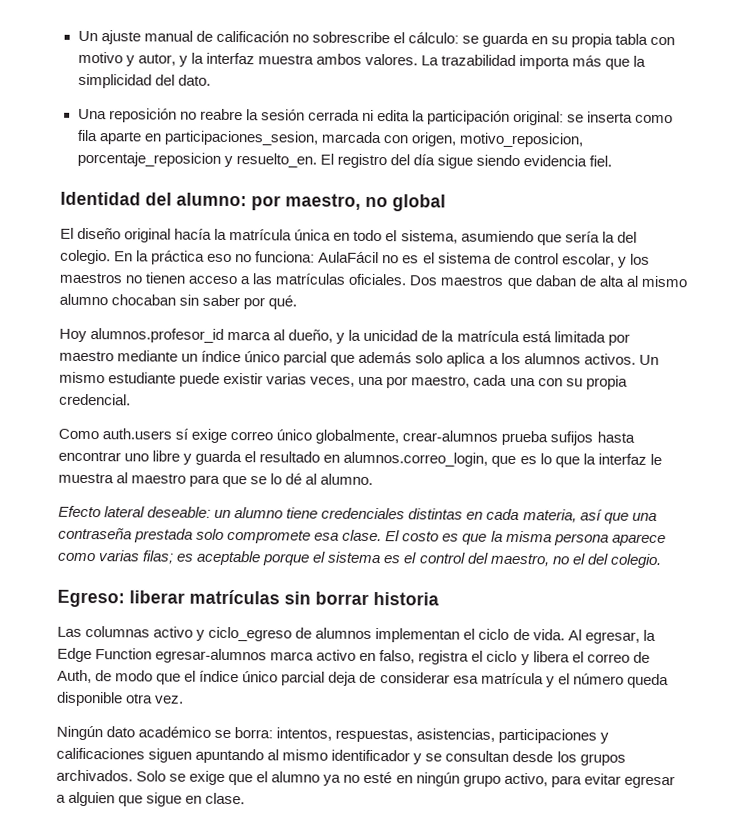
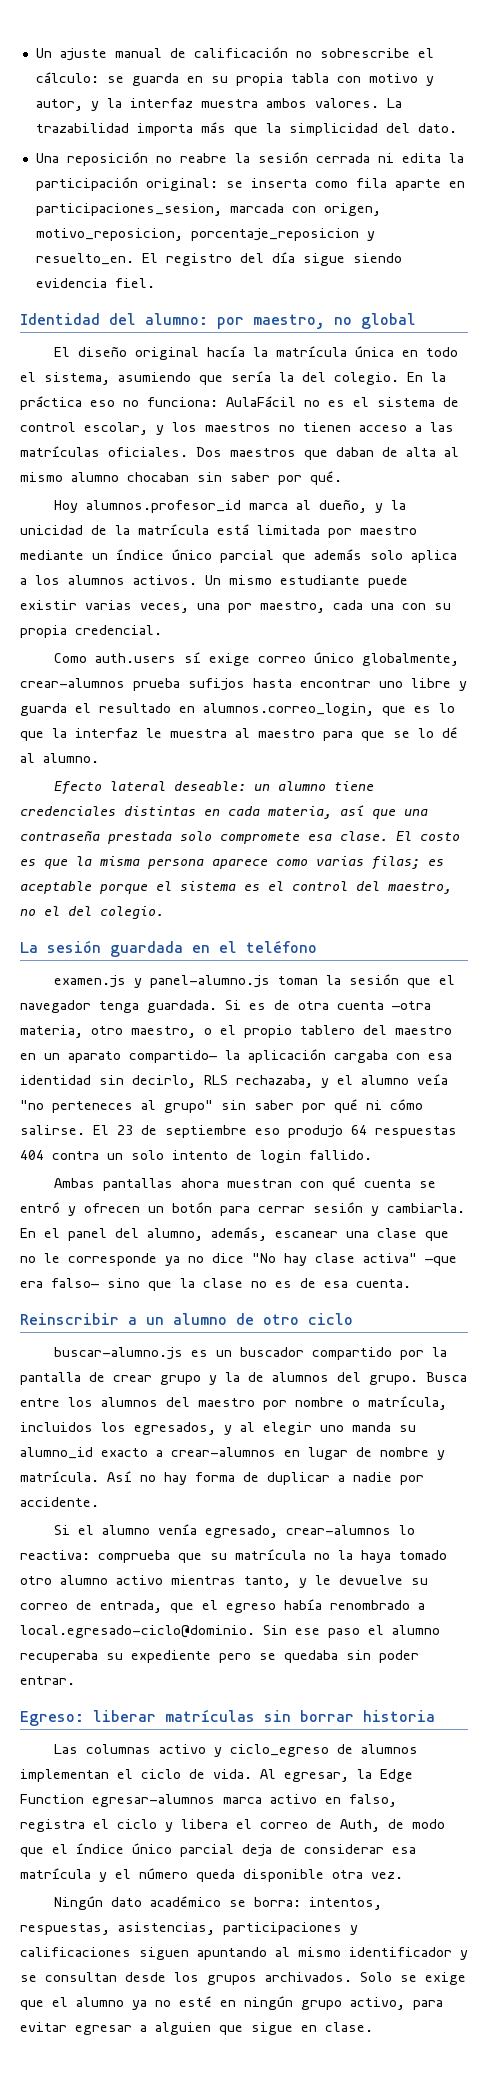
(662, 561) none -> [20,940,317,957] [53,974,455,988] [20,1000,431,1013] [20,1025,452,1038] [20,1049,452,1063] [20,1074,448,1088] [20,1099,423,1113] [20,1125,457,1138] [20,1150,372,1163] [53,1177,436,1191] [20,1202,465,1216] [20,1227,449,1241] [20,1253,457,1266] [20,1278,411,1291] [20,1313,353,1325] [53,1347,447,1360] [20,1372,467,1385] [20,1396,447,1410] [20,1422,416,1435] [20,1447,445,1460] [20,1471,424,1485] [20,1497,99,1507] [53,1524,415,1538] [20,1549,447,1563] [20,1575,428,1588] [20,1599,425,1613] [20,1625,440,1638] [20,1650,419,1663] [20,1676,75,1685] // La sesión guardada en el teléfono // examen.js y panel-alumno.js toman la sesión que el navegador tenga guardada. Si es de otra cuenta —otra materia, otro maestro, o el propio tablero del maestro en un aparato compartido— la aplicación cargaba con esa identidad sin decirlo, RLS rechazaba, y el alumno veía "no perteneces al grupo" sin saber por qué ni cómo salirse. El 23 de septiembre eso produjo 64 respuestas 404 contra un solo intento de login fallido. // Ambas pantallas ahora muestran con qué cuenta se entró y ofrecen un botón para cerrar sesión y cambiarla. En el panel del alumno, además, escanear una clase que no le corresponde ya no dice "No hay clase activa" —que era falso— sino que la clase no es de esa cuenta. // Reinscribir a un alumno de otro ciclo // buscar-alumno.js es un buscador compartido por la pantalla de crear grupo y la de alumnos del grupo. Busca entre los alumnos del maestro por nombre o matrícula, incluidos los egresados, y al elegir uno manda su alumno_id exacto a crear-alumnos en lugar de nombre y matrícula. Así no hay forma de duplicar a nadie por accidente. // Si el alumno venía egresado, crear-alumnos lo reactiva: comprueba que su matrícula no la haya tomado otro alumno activo mientras tanto, y le devuelve su correo de entrada, que el egreso había renombrado a local.egresado-ciclo@dominio. Sin ese paso el alumno recuperaba su expediente pero se quedaba sin poder entrar.

